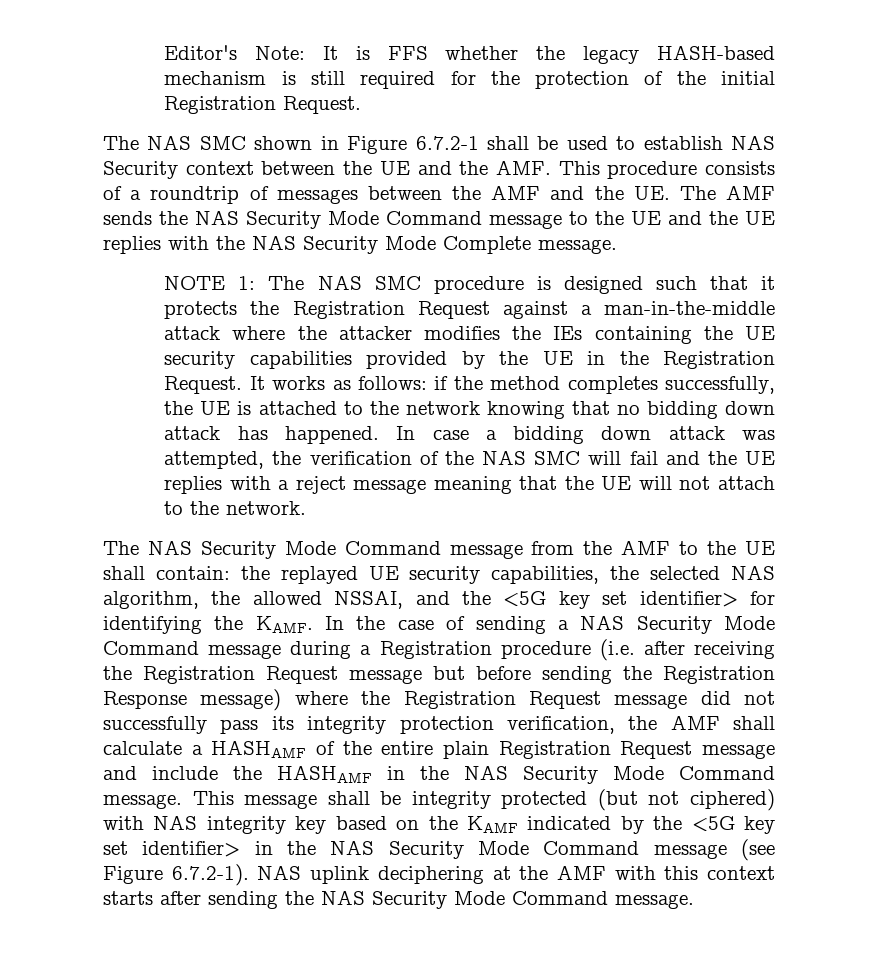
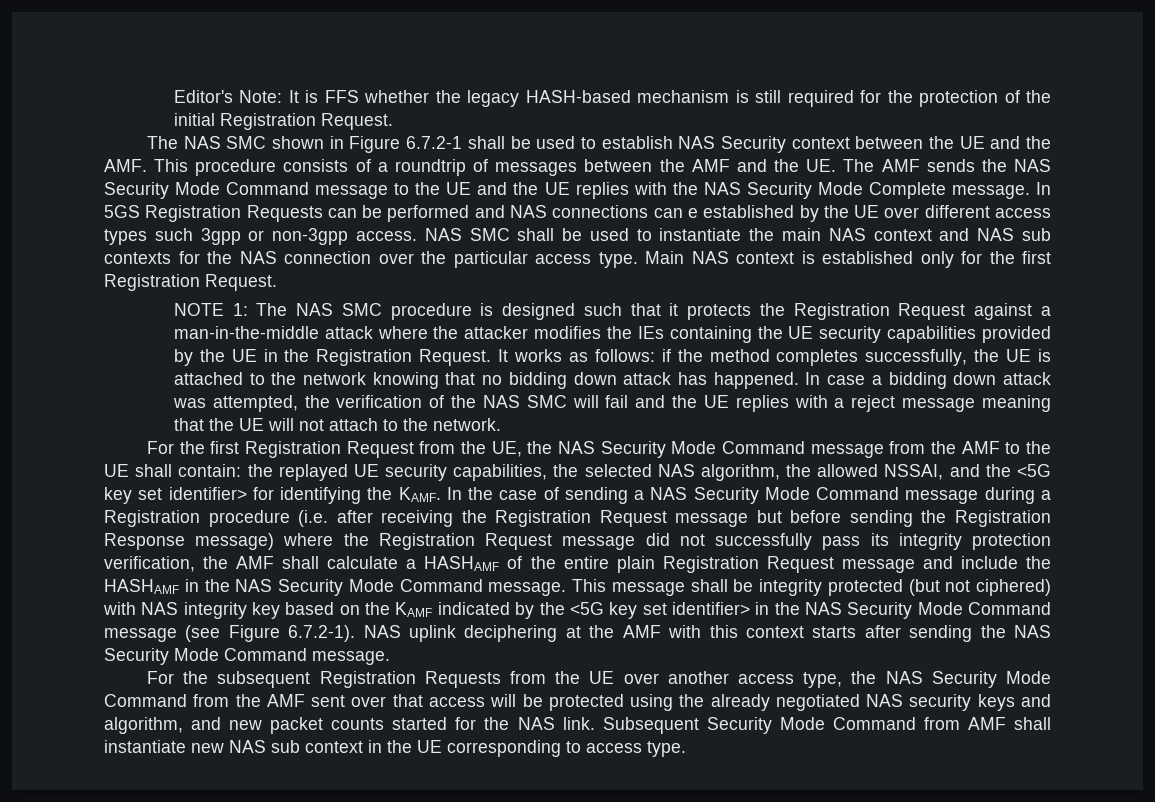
(617, 246) none -> [1035,182,1051,195] [104,205,1051,222] [104,228,1051,245] [104,251,1051,268] [104,274,277,291] In 5GS Registration Requests can be performed and NAS connections can e established by the UE over different access types such 3gpp or non-3gpp access. NAS SMC shall be used to instantiate the main NAS context and NAS sub contexts for the NAS connection over the particular access type. Main NAS context is established only for the first Registration Request.
[103,541,139,555] The -> [147,441,553,458] For the first Registration Request from the UE, the
(694, 901) none -> [147,671,1051,688] [104,694,1052,711] [104,717,1051,734] [104,740,686,757] // For the subsequent Registration Requests from the UE over another access type, the NAS Security Mode Command from the AMF sent over that access will be protected using the already negotiated NAS security keys and algorithm, and new packet counts started for the NAS link. Subsequent Security Mode Command from AMF shall instantiate new NAS sub context in the UE corresponding to access type.

